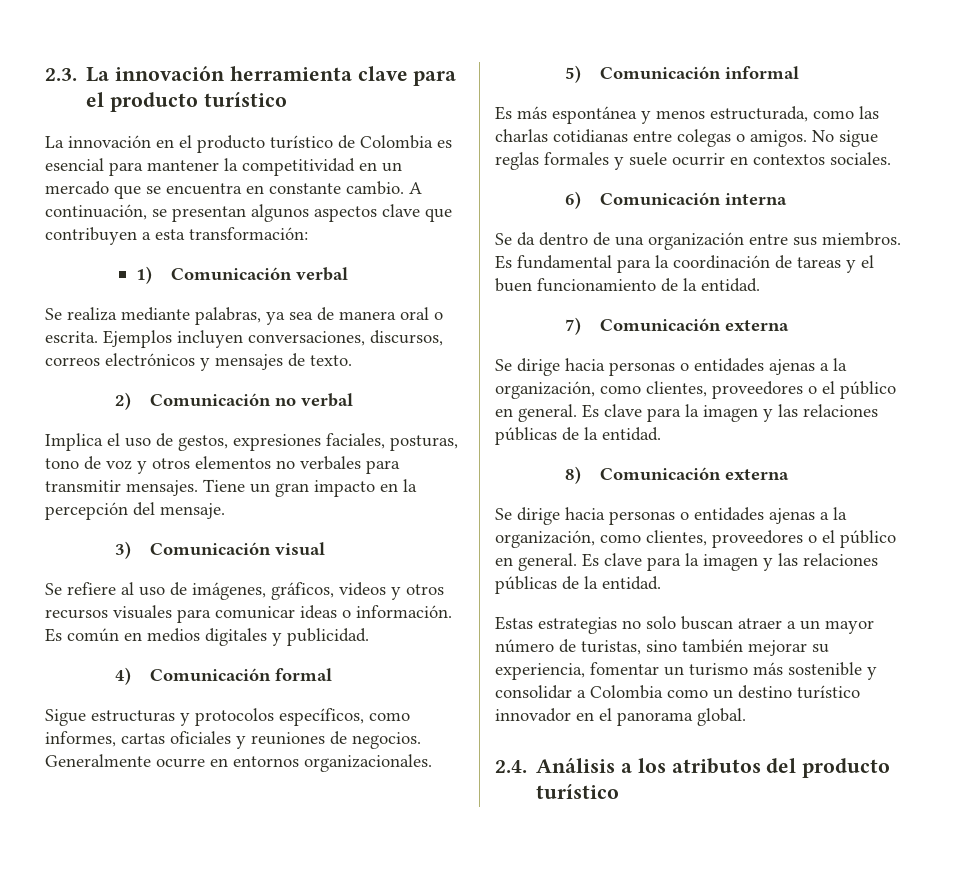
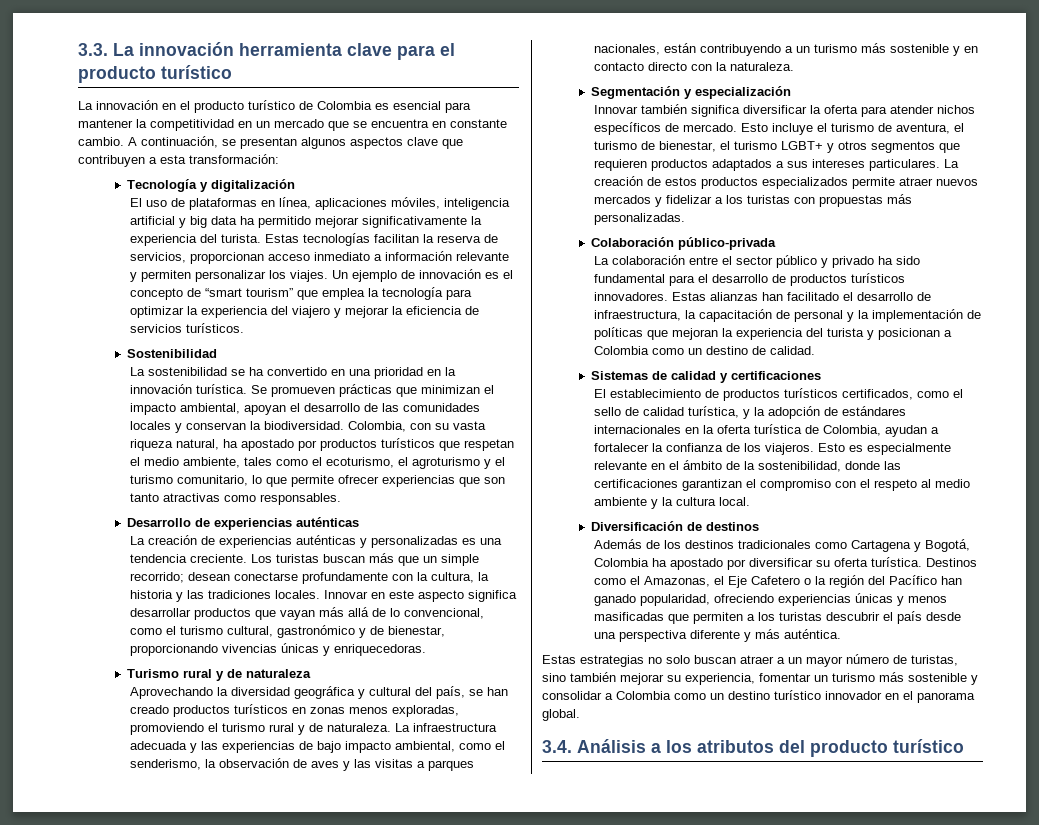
[45,68,77,81] 2.3. -> [78,43,108,56] 3.3.
[135,266,348,284] [45,307,443,325] [45,330,443,348] [45,353,352,371] [115,392,354,410] [45,433,458,451] [45,456,400,474] [45,479,417,497] [45,502,225,520] [115,541,326,559] [45,582,444,600] [45,605,452,623] [45,628,369,646] [115,667,333,685] [45,708,410,726] [45,731,421,749] [45,754,432,772] [565,65,800,83] [495,106,879,124] [495,129,878,147] [495,152,891,170] [565,191,788,209] [495,232,901,250] [495,255,874,273] [495,278,760,292] [565,317,790,335] [495,358,847,376] [495,381,896,399] [495,404,878,422] [495,427,661,445] [565,466,790,484] [495,507,847,525] [495,530,896,548] [495,553,878,571] [495,576,661,594] 1) Comunicación verbal // Se realiza mediante palabras, ya sea de manera oral o escrita. Ejemplos incluyen conversaciones, discursos, correos electrónicos y mensajes de texto. // 2) Comunicación no verbal // Implica el uso de gestos, expresiones faciales, posturas, tono de voz y otros elementos no verbales para transmitir mensajes. Tiene un gran impacto en la percepción del mensaje. // 3) Comunicación visual // Se refiere al uso de imágenes, gráficos, videos y otros recursos visuales para comunicar ideas o información. Es común en medios digitales y publicidad. // 4) Comunicación formal // Sigue estructuras y protocolos específicos, como informes, cartas oficiales y reuniones de negocios. Generalmente ocurre en entornos organizacionales. // 5) Comunicación informal // Es más espontánea y menos estructurada, como las charlas cotidianas entre colegas o amigos. No sigue reglas formales y suele ocurrir en contextos sociales. // 6) Comunicación interna // Se da dentro de una organización entre sus miembros. Es fundamental para la coordinación de tareas y el buen funcionamiento de la entidad. // 7) Comunicación externa // Se dirige hacia personas o entidades ajenas a la organización, como clientes, proveedores o el público en general. Es clave para la imagen y las relaciones públicas de la entidad. // 8) Comunicación externa // Se dirige hacia personas o entidades ajenas a la organización, como clientes, proveedores o el público en general. Es clave para la imagen y las relaciones públicas de la entidad. -> [127,179,296,192] [130,197,511,210] [130,216,483,228] [130,233,499,246] [130,251,510,264] [130,269,514,282] [130,287,473,300] [130,306,480,318] [130,323,245,333] [127,349,218,358] [130,367,457,379] [130,384,495,397] [130,403,481,415] [130,421,487,433] [130,438,515,451] [130,457,506,469] [130,475,506,487] [130,493,342,505] [127,517,360,530] [130,535,503,548] [130,553,480,566] [130,572,490,584] [130,590,518,602] [130,607,485,620] [130,625,446,638] [130,643,427,656] [127,669,312,681] [130,686,509,699] [130,704,460,717] [130,723,498,735] [130,741,506,753] [130,758,475,771] [594,43,979,56] [594,62,795,71] [591,86,792,99] [594,104,976,117] [594,122,965,135] [594,141,961,153] [594,159,960,171] [594,176,979,189] [594,194,913,207] [594,213,686,225] [591,237,777,250] [594,255,921,268] [594,273,906,286] [594,292,932,301] [594,309,982,322] [594,327,953,340] [594,346,816,355] [591,371,822,383] [594,388,964,401] [594,406,907,419] [594,424,940,437] [594,443,952,455] [594,460,902,472] [594,479,971,491] [594,497,751,509] [591,521,760,531] [594,539,971,552] [594,557,978,570] [594,575,963,588] [594,593,948,606] [594,611,962,624] [594,629,842,642] Tecnología y digitalización // El uso de plataformas en línea, aplicaciones móviles, inteligencia artificial y big data ha permitido mejorar significativamente la experiencia del turista. Estas tecnologías facilitan la reserva de servicios, proporcionan acceso inmediato a información relevante y permiten personalizar los viajes. Un ejemplo de innovación es el concepto de “smart tourism” que emplea la tecnología para optimizar la experiencia del viajero y mejorar la eficiencia de servicios turísticos. // Sostenibilidad // La sostenibilidad se ha convertido en una prioridad en la innovación turística. Se promueven prácticas que minimizan el impacto ambiental, apoyan el desarrollo de las comunidades locales y conservan la biodiversidad. Colombia, con su vasta riqueza natural, ha apostado por productos turísticos que respetan el medio ambiente, tales como el ecoturismo, el agroturismo y el turismo comunitario, lo que permite ofrecer experiencias que son tanto atractivas como responsables. // Desarrollo de experiencias auténticas // La creación de experiencias auténticas y personalizadas es una tendencia creciente. Los turistas buscan más que un simple recorrido; desean conectarse profundamente con la cultura, la historia y las tradiciones locales. Innovar en este aspecto significa desarrollar productos que vayan más allá de lo convencional, como el turismo cultural, gastronómico y de bienestar, proporcionando vivencias únicas y enriquecedoras. // Turismo rural y de naturaleza // Aprovechando la diversidad geográfica y cultural del país, se han creado productos turísticos en zonas menos exploradas, promoviendo el turismo rural y de naturaleza. La infraestructura adecuada y las experiencias de bajo impacto ambiental, como el senderismo, la observación de aves y las visitas a parques nacionales, están contribuyendo a un turismo más sostenible y en contacto directo con la naturaleza. // Segmentación y especialización // Innovar también significa diversificar la oferta para atender nichos específicos de mercado. Esto incluye el turismo de aventura, el turismo de bienestar, el turismo LGBT+ y otros segmentos que requieren productos adaptados a sus intereses particulares. La creación de estos productos especializados permite atraer nuevos mercados y fidelizar a los turistas con propuestas más personalizadas. // Colaboración público-privada // La colaboración entre el sector público y privado ha sido fundamental para el desarrollo de productos turísticos innovadores. Estas alianzas han facilitado el desarrollo de infraestructura, la capacitación de personal y la implementación de políticas que mejoran la experiencia del turista y posicionan a Colombia como un destino de calidad. // Sistemas de calidad y certificaciones // El establecimiento de productos turísticos certificados, como el sello de calidad turística, y la adopción de estándares internacionales en la oferta turística de Colombia, ayudan a fortalecer la confianza de los viajeros. Esto es especialmente relevante en el ámbito de la sostenibilidad, donde las certificaciones garantizan el compromiso con el respeto al medio ambiente y la cultura local. // Diversificación de destinos // Además de los destinos tradicionales como Cartagena y Bogotá, Colombia ha apostado por diversificar su oferta turística. Destinos como el Amazonas, el Eje Cafetero o la región del Pacífico han ganado popularidad, ofreciendo experiencias únicas y menos masificadas que permiten a los turistas descubrir el país desde una perspectiva diferente y más auténtica.
[495,760,527,773] 2.4. -> [542,740,572,753] 3.4.

